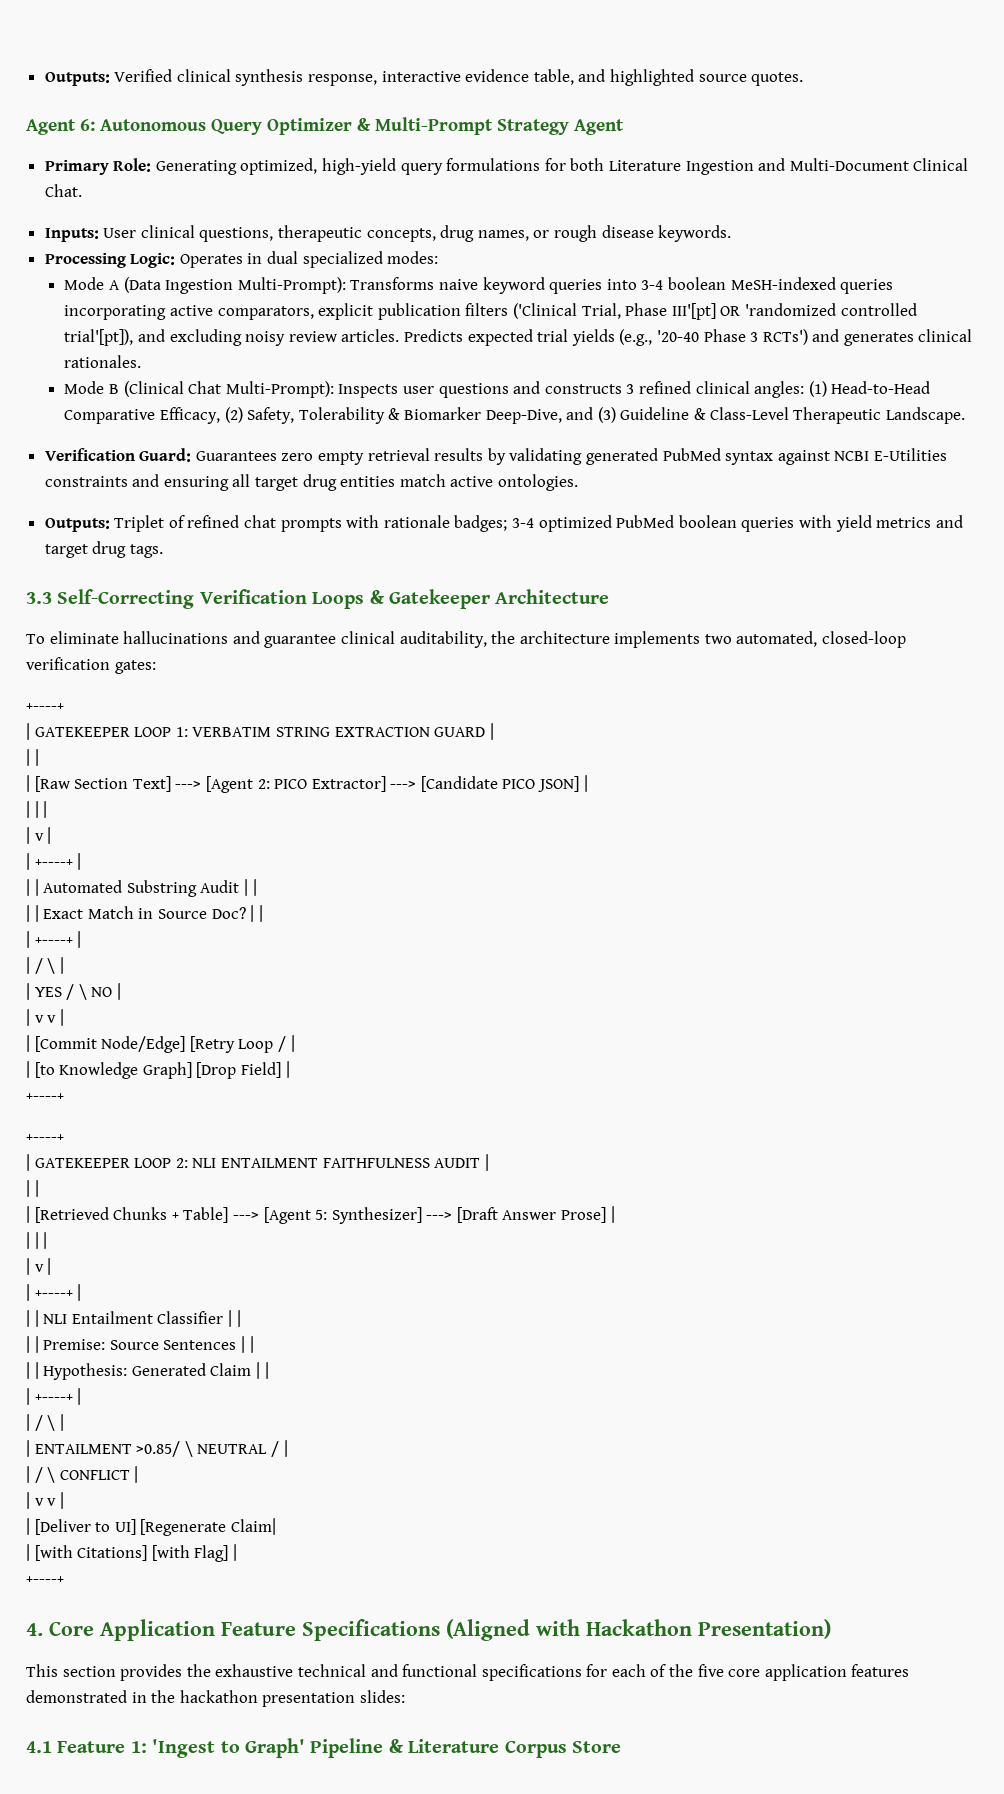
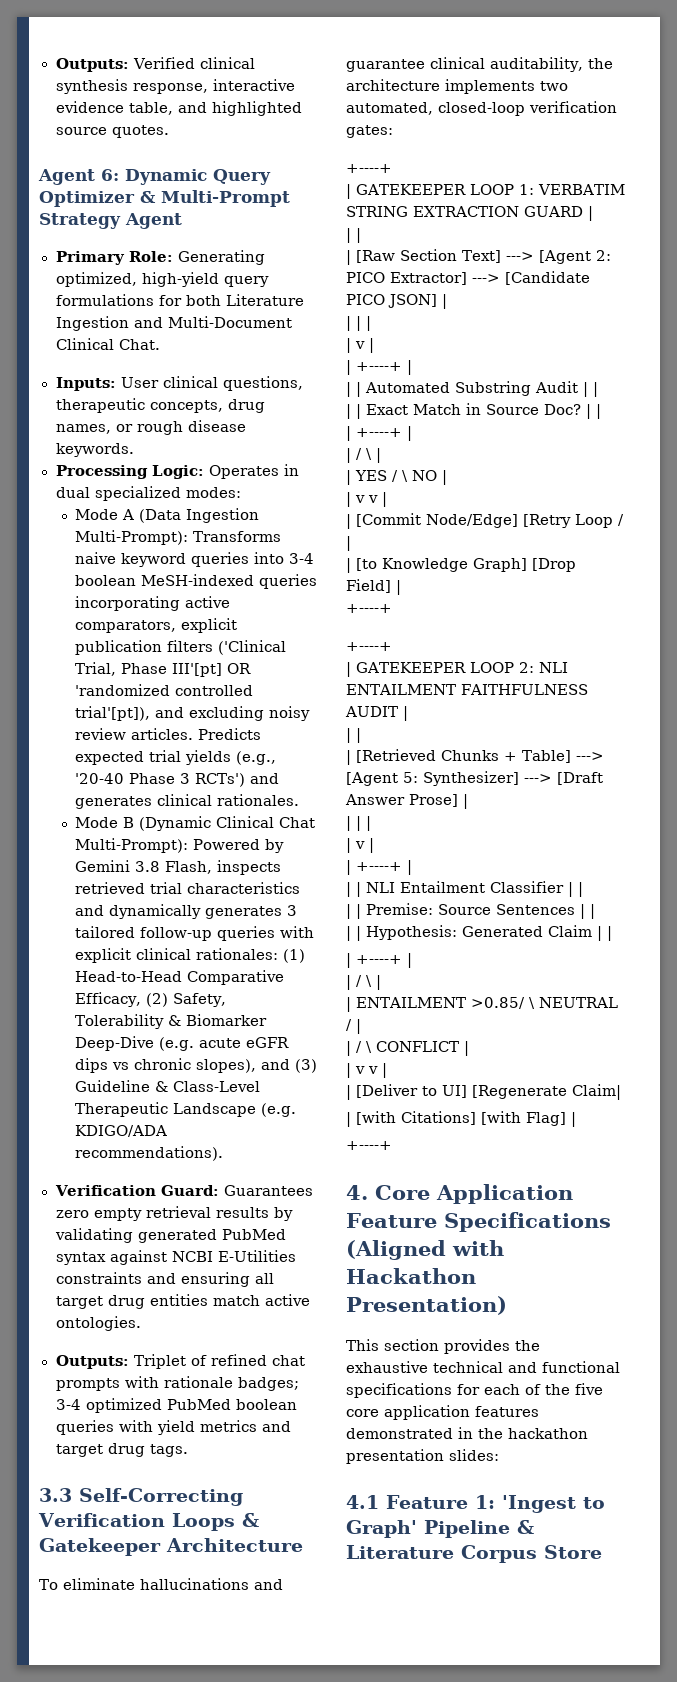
[100,119,206,131] Autonomous -> [125,169,207,185] Dynamic
[123,381,805,398] (Clinical Chat Multi-Prompt): Inspects user questions and constructs 3 refined clinical angles: -> [139,816,316,831] [75,838,285,853] [75,860,282,875] [75,882,301,894] [75,904,298,919] [75,926,315,941] [75,948,279,963] (Dynamic Clinical Chat Multi-Prompt): Powered by Gemini 3.8 Flash, inspects retrieved trial characteristics and dynamically generates 3 tailored follow-up queries with explicit clinical rationales:
[485,409,562,424] Deep-Dive, -> [75,1036,290,1051] [75,1058,257,1073] Deep-Dive (e.g. acute eGFR dips vs chronic slopes),
[885,407,965,424] Landscape. -> [173,1103,297,1117] [75,1125,168,1137] [75,1146,224,1161] Landscape (e.g. KDIGO/ADA recommendations).

